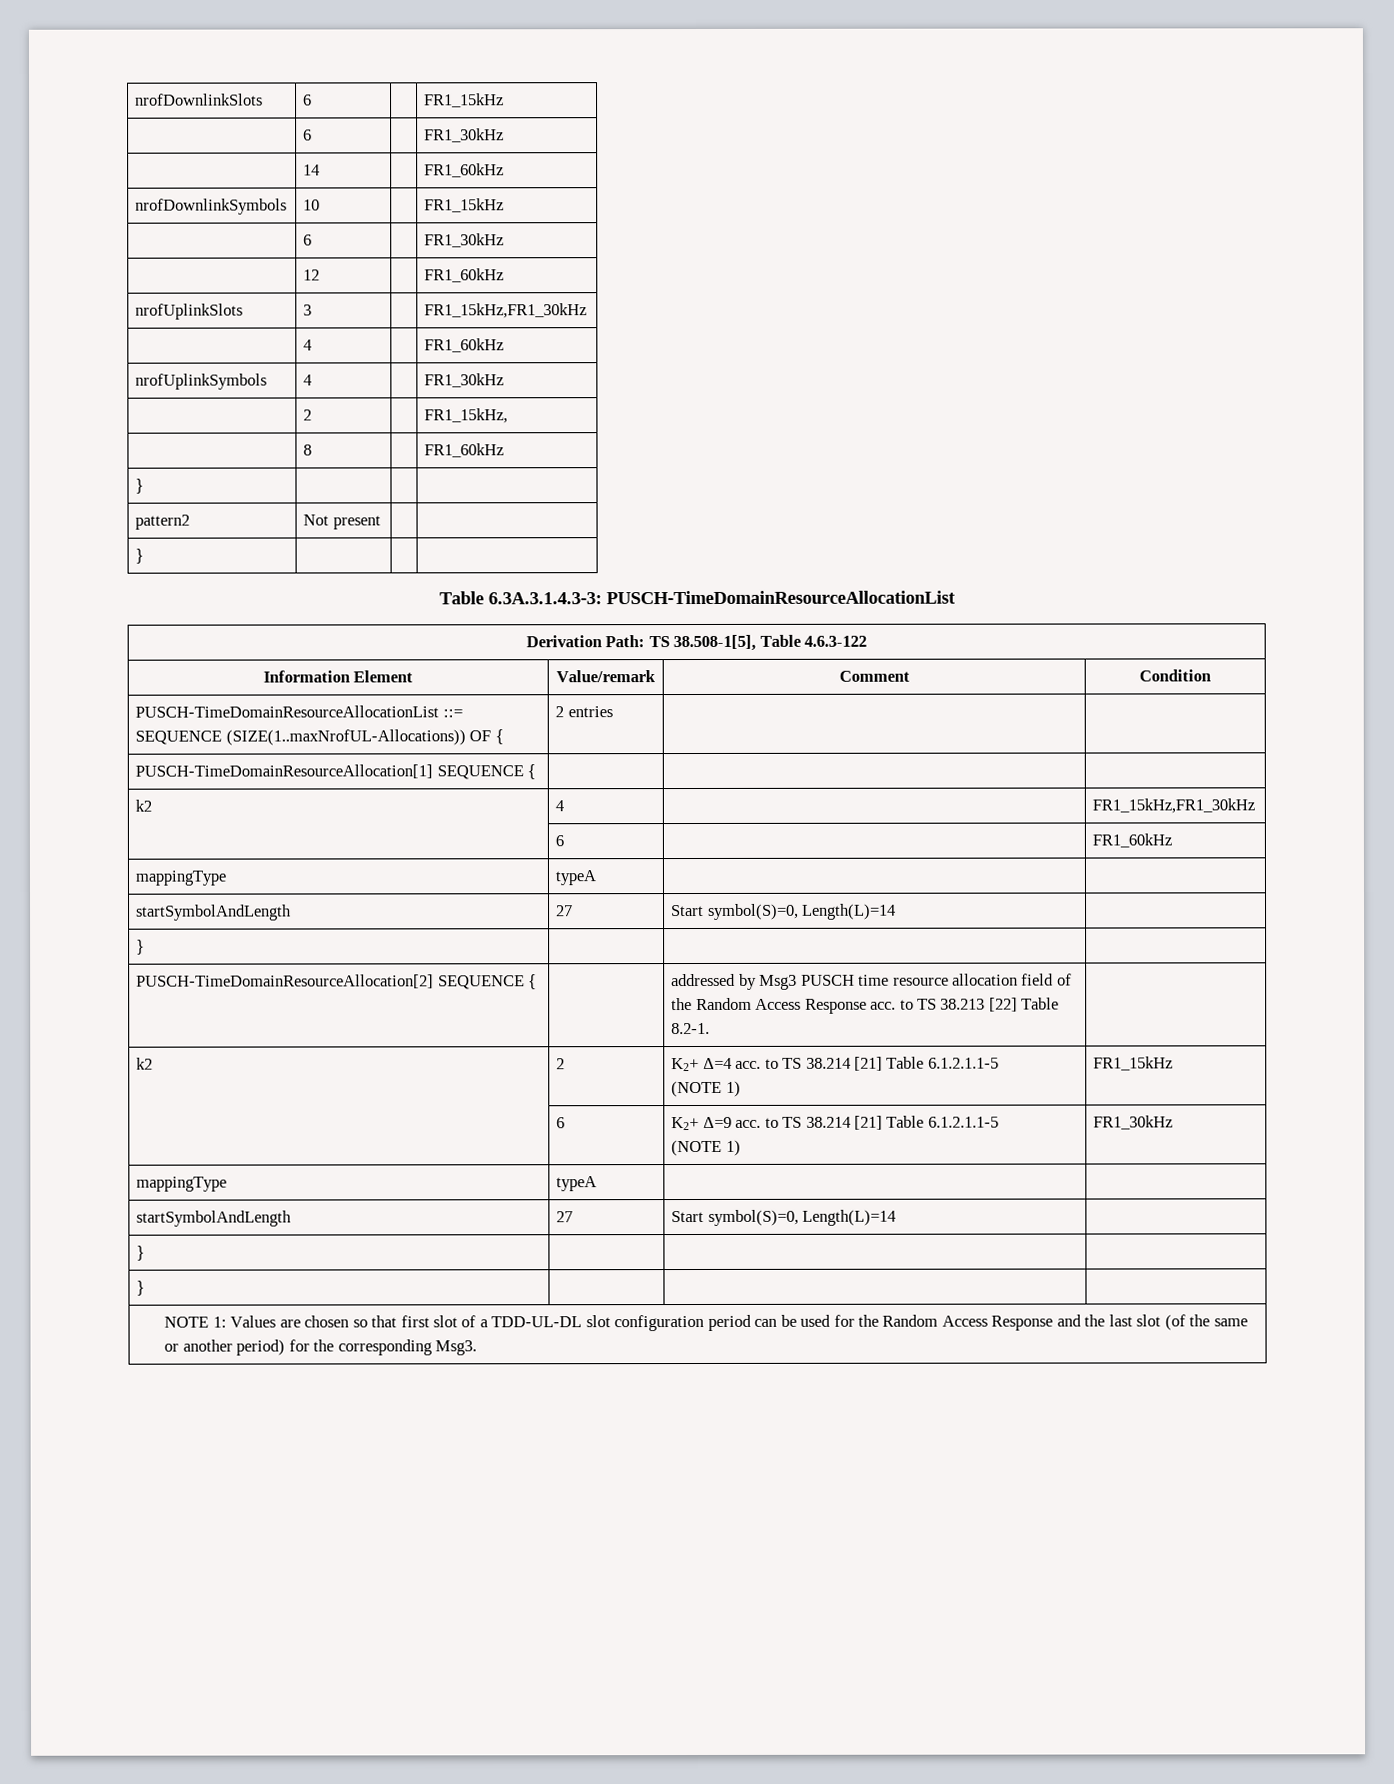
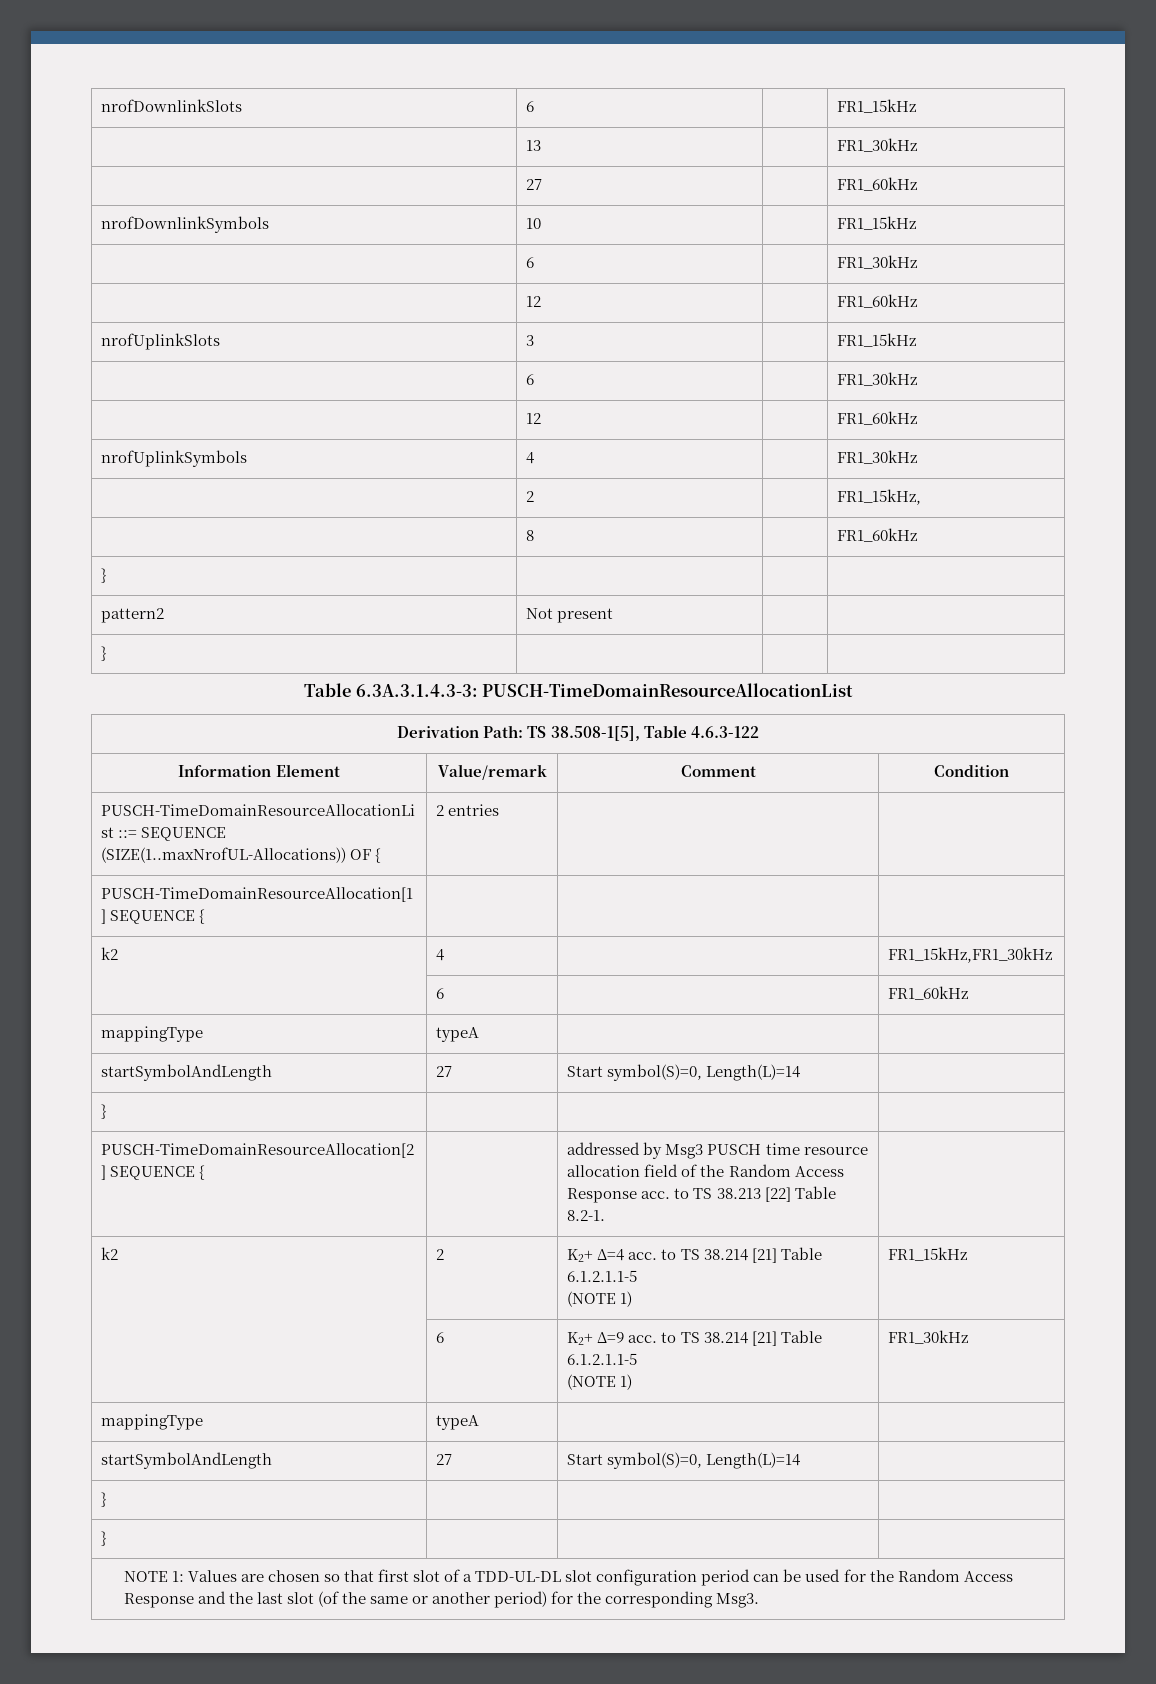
[303,129,313,141] [424,128,505,143] [303,164,321,176] 6 | | FR1_30kHz // | 14 -> [526,140,542,151] [837,138,918,152] [526,179,543,190] 13 | | FR1_30kHz // | 27
[424,303,588,319] [303,339,313,351] FR1_15kHz,FR1_30kHz // | 4 -> [837,333,917,347] [526,374,535,385] [837,372,918,386] [526,413,542,424] FR1_15kHz // | 6 | | FR1_30kHz // | 12

